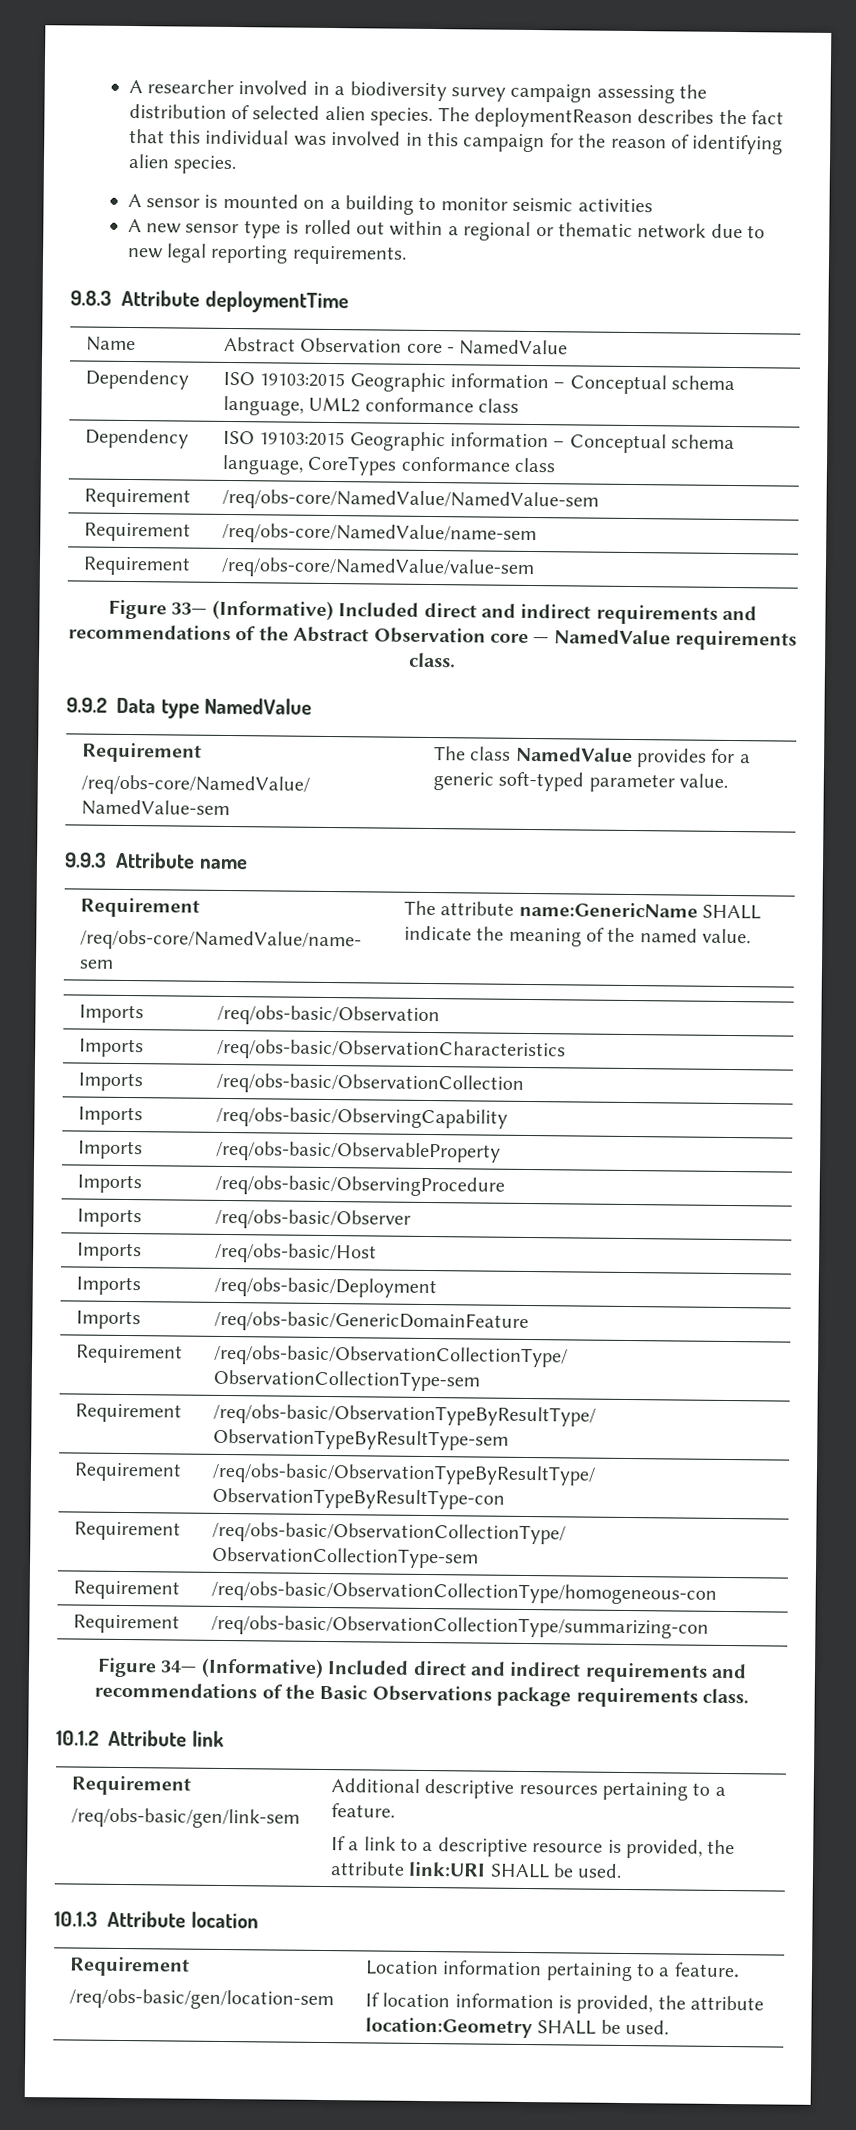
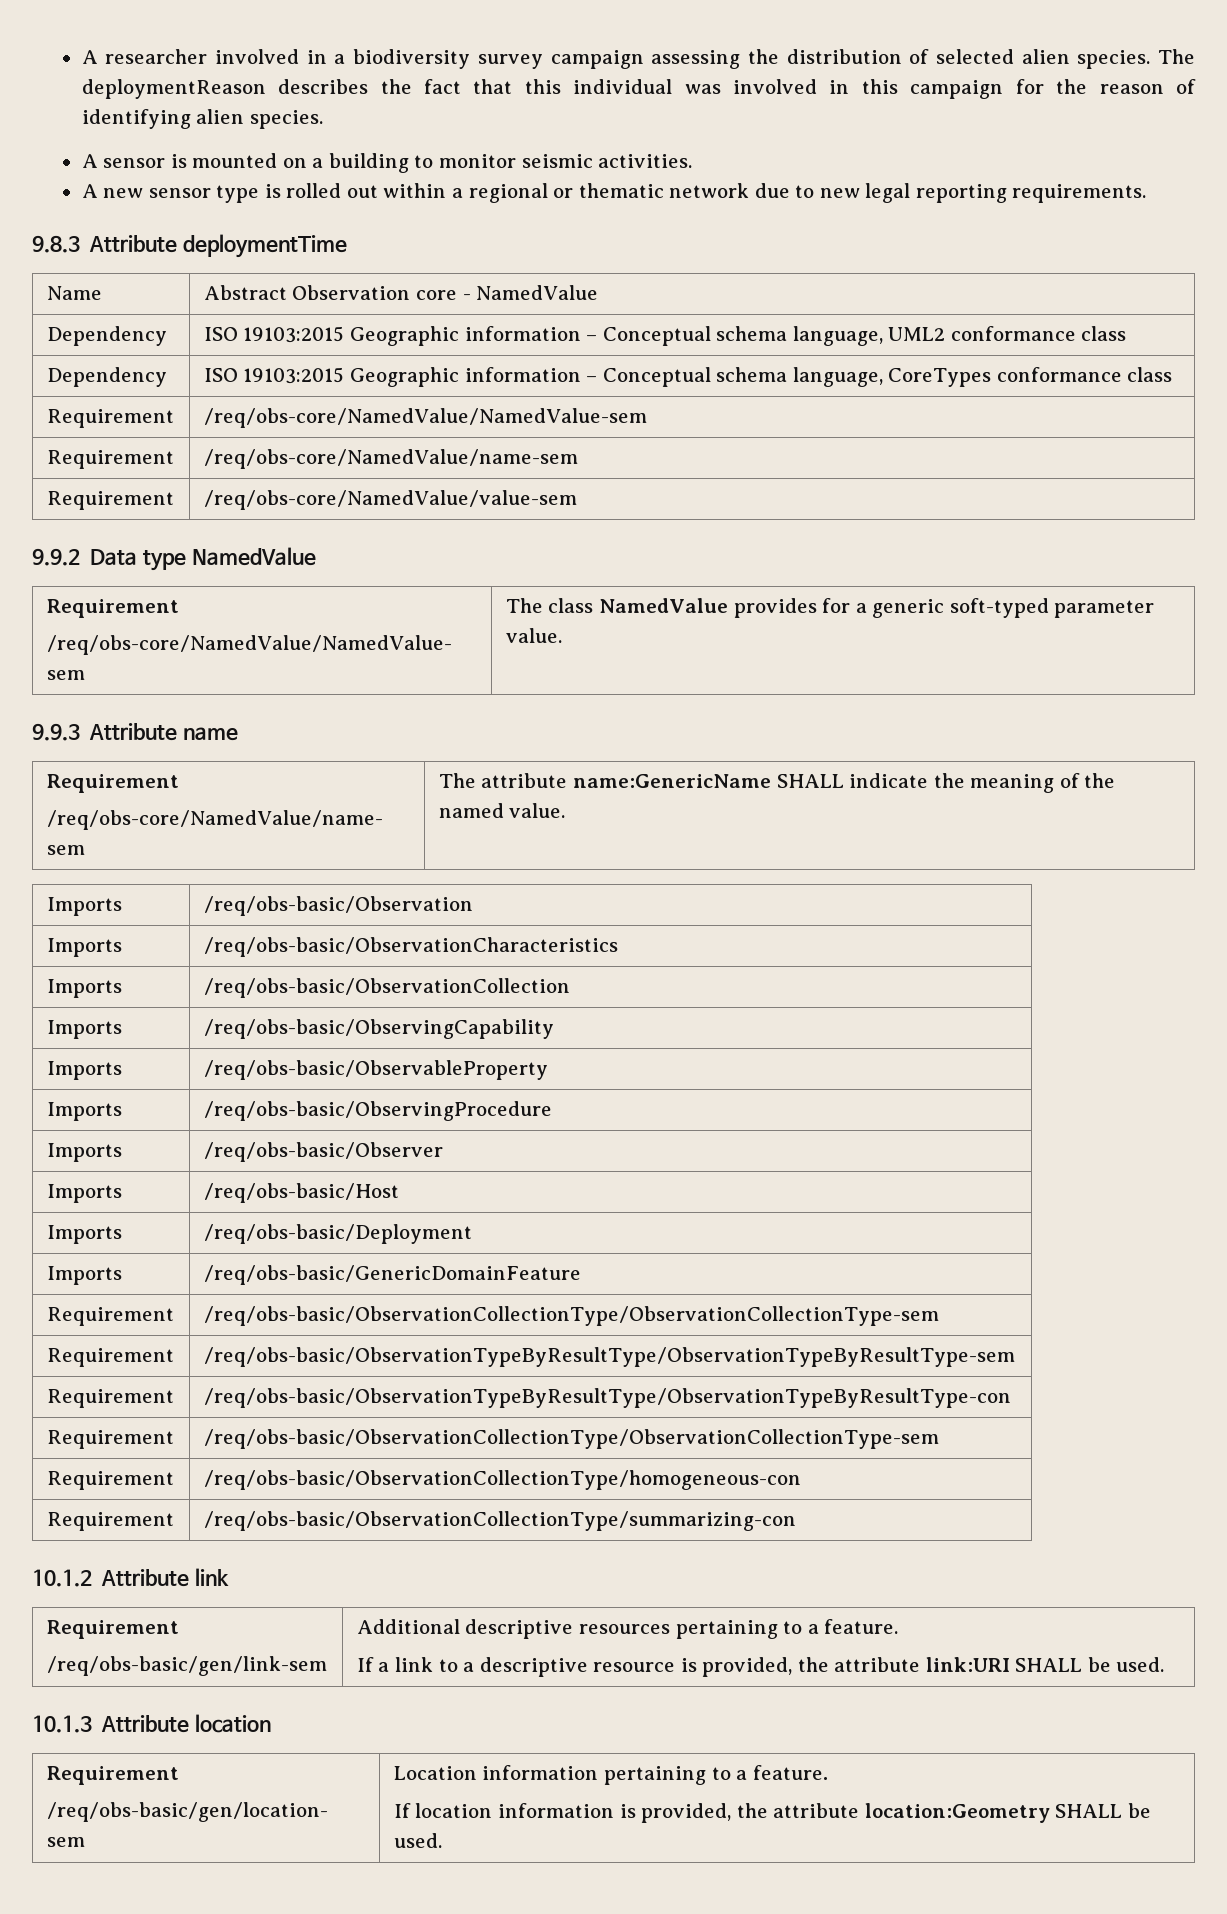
[577,198,653,213] activities -> [598,154,693,168] activities.
[107,599,758,625] [67,624,798,651] [408,652,456,668] // Figure 33— (Informative) Included direct and indirect requirements and recommendations of the Abstract Observation core — NamedValue requirements class. -> (577, 500) none
[96,1657,748,1683] [94,1682,749,1708] // Figure 34— (Informative) Included direct and indirect requirements and recommendations of the Basic Observations package requirements class. -> (796, 1521) none

